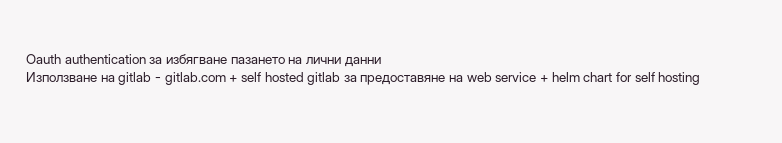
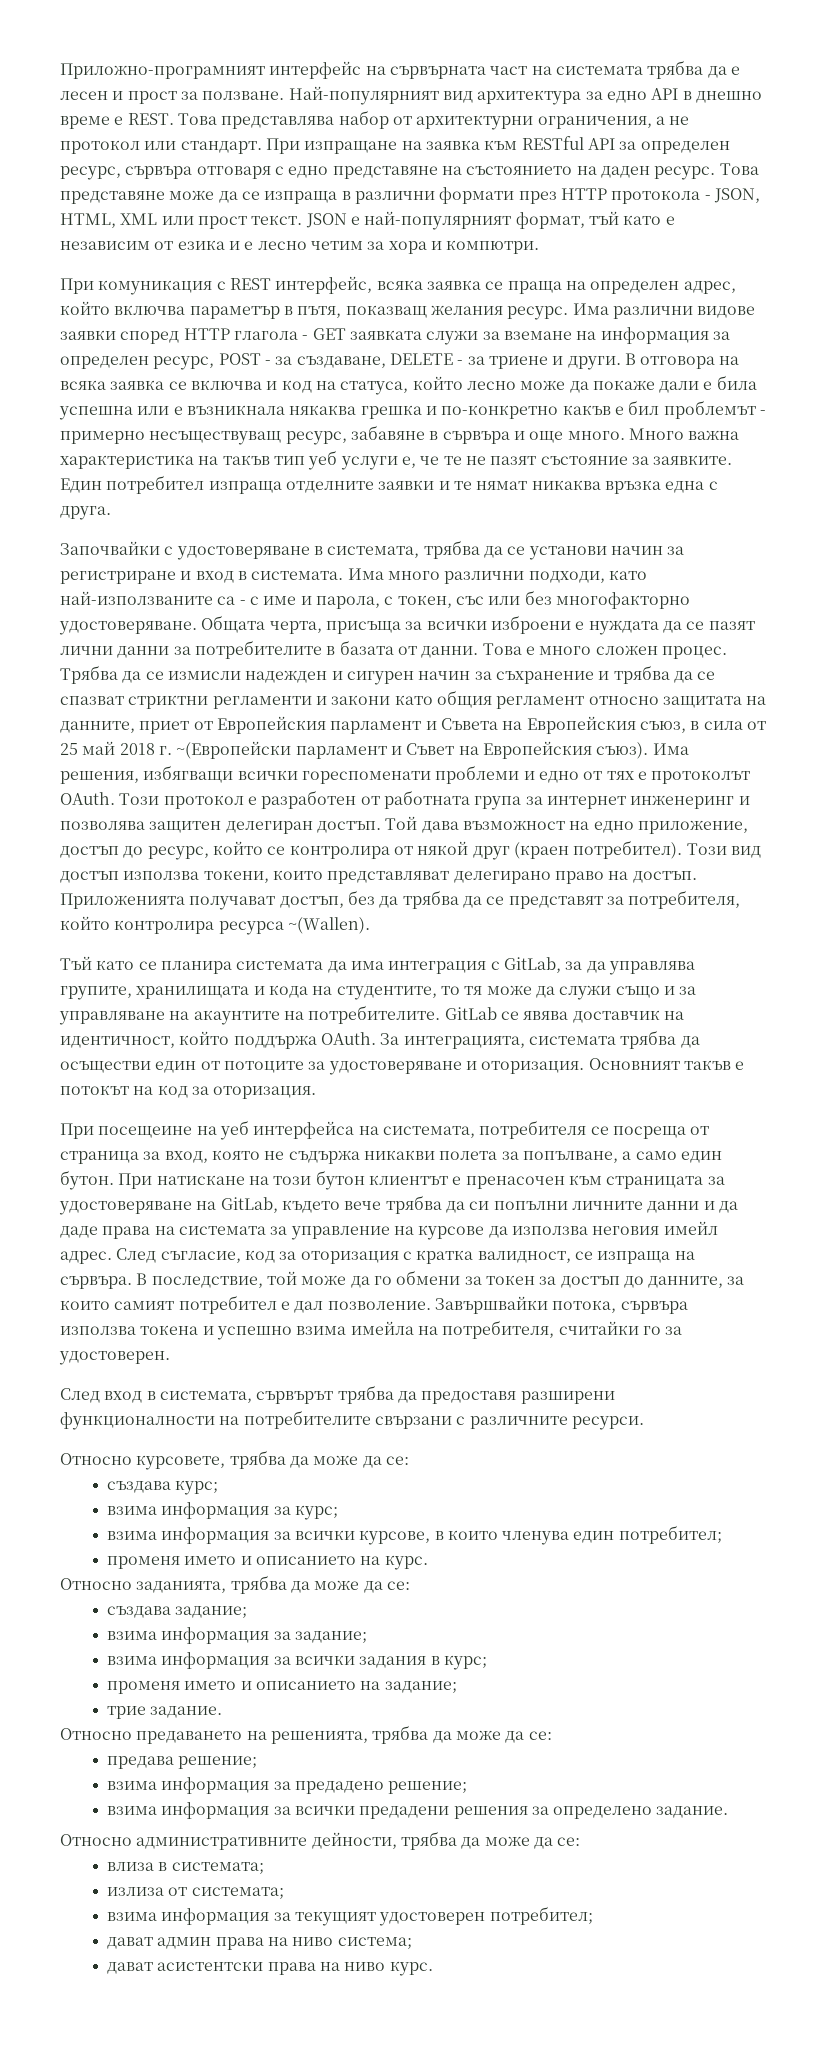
[26,54,381,67] [26,72,701,85] Oauth authentication за избягване пазането на лични данни // Използване на gitlab - gitlab.com + self hosted gitlab за предоставяне на web service + helm chart for self hosting -> [60,60,740,79] [60,86,762,105] [60,110,690,130] [60,136,730,154] [60,163,759,180] [60,187,760,204] [60,211,675,230] [60,240,540,254] [60,276,736,295] [60,301,756,320] [60,327,730,345] [60,353,740,370] [60,375,757,395] [59,400,766,420] [60,425,740,445] [60,450,733,470] [60,475,718,494] [60,506,111,520] [60,540,685,560] [60,568,647,584] [60,590,690,609] [59,615,755,635] [60,640,727,659] [60,665,716,685] [60,690,767,709] [60,716,766,734] [60,741,689,759] [60,765,751,784] [60,790,750,810] [60,816,748,834] [60,840,761,860] [60,870,697,884] [60,890,741,910] [60,916,370,935] [60,956,695,975] [60,985,697,1000] [59,1005,684,1025] [60,1030,700,1049] [60,1058,745,1075] [60,1085,317,1099] [60,1120,710,1140] [60,1150,722,1164] [60,1170,725,1190] [59,1195,738,1215] [60,1221,718,1240] [60,1248,695,1264] [60,1270,745,1289] [60,1295,688,1314] [60,1320,683,1340] [59,1351,170,1365] [60,1385,615,1404] [60,1410,644,1430] [60,1450,409,1470] [106,1480,219,1495] [106,1502,338,1520] [106,1525,722,1545] [106,1555,428,1570] [60,1575,410,1594] [106,1606,248,1618] [106,1627,367,1644] [106,1652,487,1670] [106,1681,457,1694] [106,1706,223,1719] [60,1725,552,1744] [106,1756,258,1769] [106,1777,468,1794] [106,1802,729,1819] [60,1831,581,1850] [106,1862,264,1874] [106,1887,284,1899] [106,1906,593,1926] [106,1937,412,1950] [106,1961,433,1976] Приложно-програмният интерфейс на сървърната част на системата трябва да е лесен и прост за ползване. Най-популярният вид архитектура за едно API в днешно време е REST. Това представлява набор от архитектурни ограничения, а не протокол или стандарт. При изпращане на заявка към RESTful API за определен ресурс, сървъра отговаря с едно представяне на състоянието на даден ресурс. Това представяне може да се изпраща в различни формати през HTTP протокола - JSON, HTML, XML или прост текст. JSON е най-популярният формат, тъй като е независим от езика и е лесно четим за хора и компютри. // При комуникация с REST интерфейс, всяка заявка се праща на определен адрес, който включва параметър в пътя, показващ желания ресурс. Има различни видове заявки според HTTP глагола - GET заявката служи за вземане на информация за определен ресурс, POST - за създаване, DELETE - за триене и други. В отговора на всяка заявка се включва и код на статуса, който лесно може да покаже дали е била успешна или е възникнала някаква грешка и по-конкретно какъв е бил проблемът - примерно несъществуващ ресурс, забавяне в сървъра и още много. Много важна характеристика на такъв тип уеб услуги е, че те не пазят състояние за заявките. Един потребител изпраща отделните заявки и те нямат никаква връзка една с друга. // Започвайки с удостоверяване в системата, трябва да се установи начин за регистриране и вход в системата. Има много различни подходи, като най-използваните са - с име и парола, с токен, със или без многофакторно удостоверяване. Общата черта, присъща за всички изброени е нуждата да се пазят лични данни за потребителите в базата от данни. Това е много сложен процес. Трябва да се измисли надежден и сигурен начин за съхранение и трябва да се спазват стриктни регламенти и закони като общия регламент относно защитата на данните, приет от Европейския парламент и Съвета на Европейския съюз, в сила от 25 май 2018 г. ~(Европейски парламент и Съвет на Европейския съюз). Има решения, избягващи всички гореспоменати проблеми и едно от тях е протоколът OAuth. Този протокол е разработен от работната група за интернет инженеринг и позволява защитен делегиран достъп. Той дава възможност на едно приложение, достъп до ресурс, който се контролира от някой друг (краен потребител). Този вид достъп използва токени, които представляват делегирано право на достъп. Приложенията получават достъп, без да трябва да се представят за потребителя, който контролира ресурса ~(Wallen). // Тъй като се планира системата да има интеграция с GitLab, за да управлява групите, хранилищата и кода на студентите, то тя може да служи също и за управляване на акаунтите на потребителите. GitLab се явява доставчик на идентичност, който поддържа OAuth. За интеграцията, системата трябва да осъществи един от потоците за удостоверяване и оторизация. Основният такъв е потокът на код за оторизация. // При посещеине на уеб интерфейса на системата, потребителя се посреща от страница за вход, която не съдържа никакви полета за попълване, а само един бутон. При натискане на този бутон клиентът е пренасочен към страницата за удостоверяване на GitLab, където вече трябва да си попълни личните данни и да даде права на системата за управление на курсове да използва неговия имейл адрес. След съгласие, код за оторизация с кратка валидност, се изпраща на сървъра. В последствие, той може да го обмени за токен за достъп до данните, за които самият потребител е дал позволение. Завършвайки потока, сървъра използва токена и успешно взима имейла на потребителя, считайки го за удостоверен. // След вход в системата, сървърът трябва да предоставя разширени функционалности на потребителите свързани с различните ресурси. // Относно курсовете, трябва да може да се: // създава курс; // взима информация за курс; // взима информация за всички курсове, в които членува един потребител; // променя името и описанието на курс. // Относно заданията, трябва да може да се: // създава задание; // взима информация за задание; // взима информация за всички задания в курс; // променя името и описанието на задание; // трие задание. // Относно предаването на решенията, трябва да може да се: // предава решение; // взима информация за предадено решение; // взима информация за всички предадени решения за определено задание. // Относно административните дейности, трябва да може да се: // влиза в системата; // излиза от системата; // взима информация за текущият удостоверен потребител; // дават админ права на ниво система; // дават асистентски права на ниво курс.

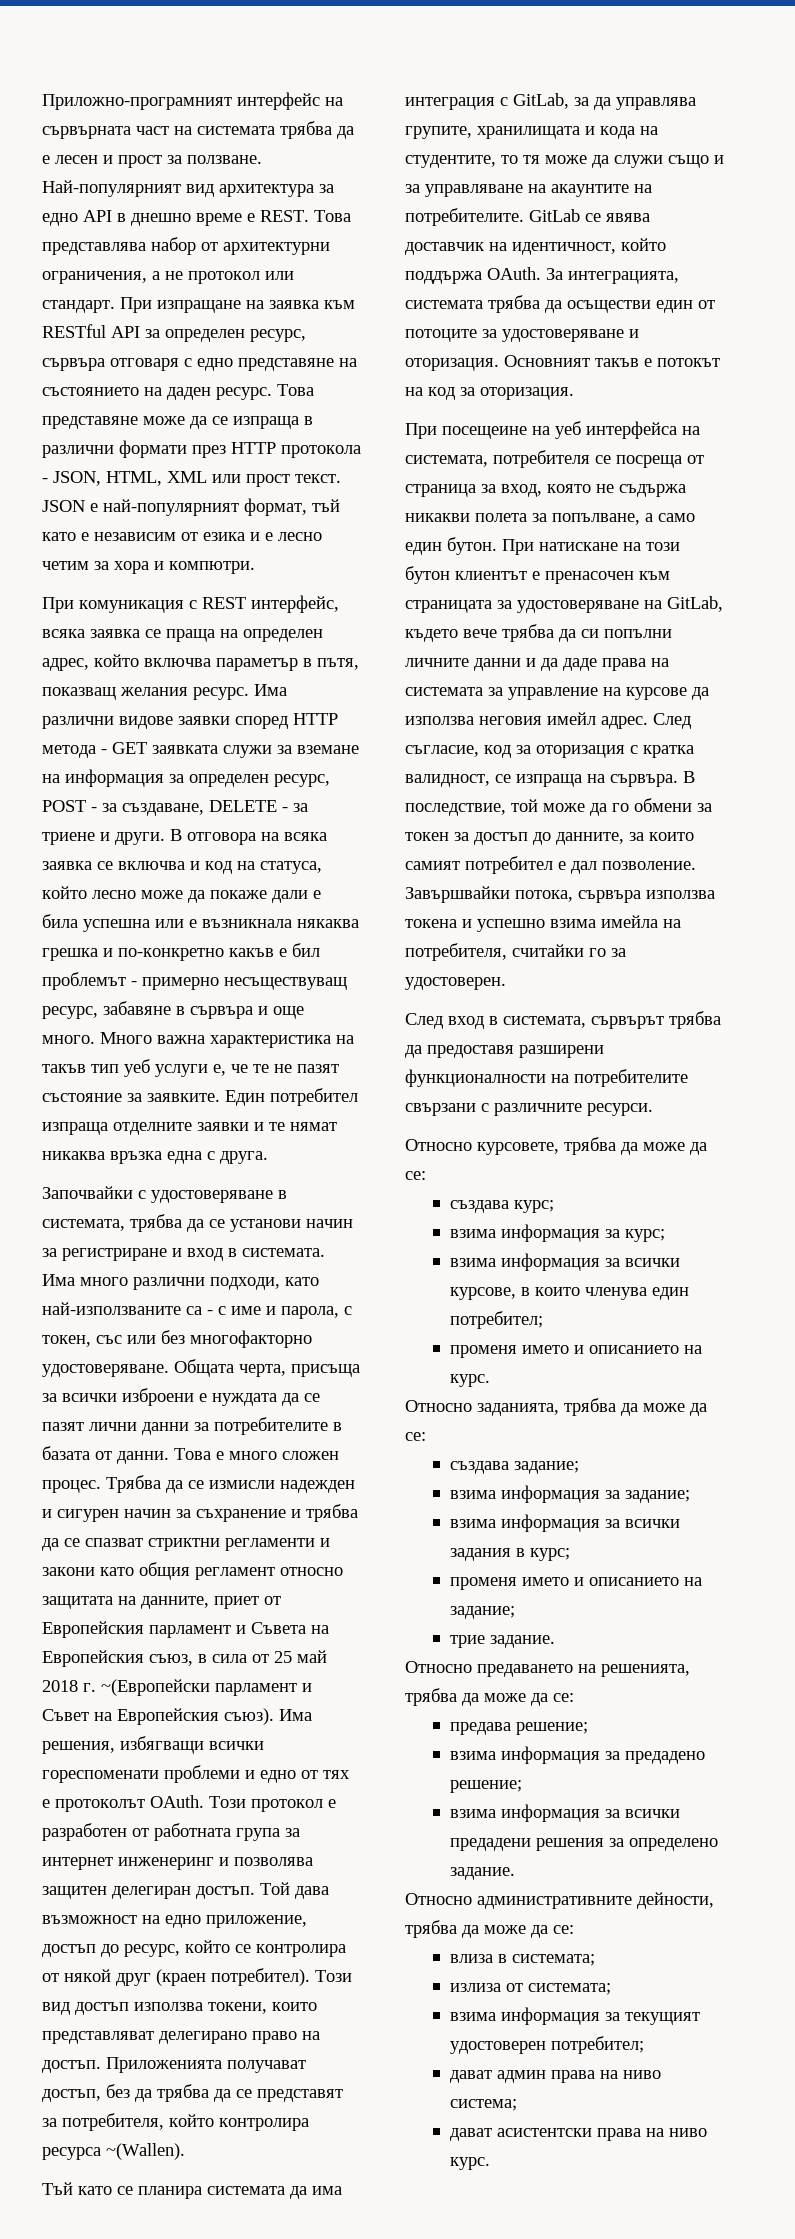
[233,331,298,340] глагола -> [42,745,96,758] метода

